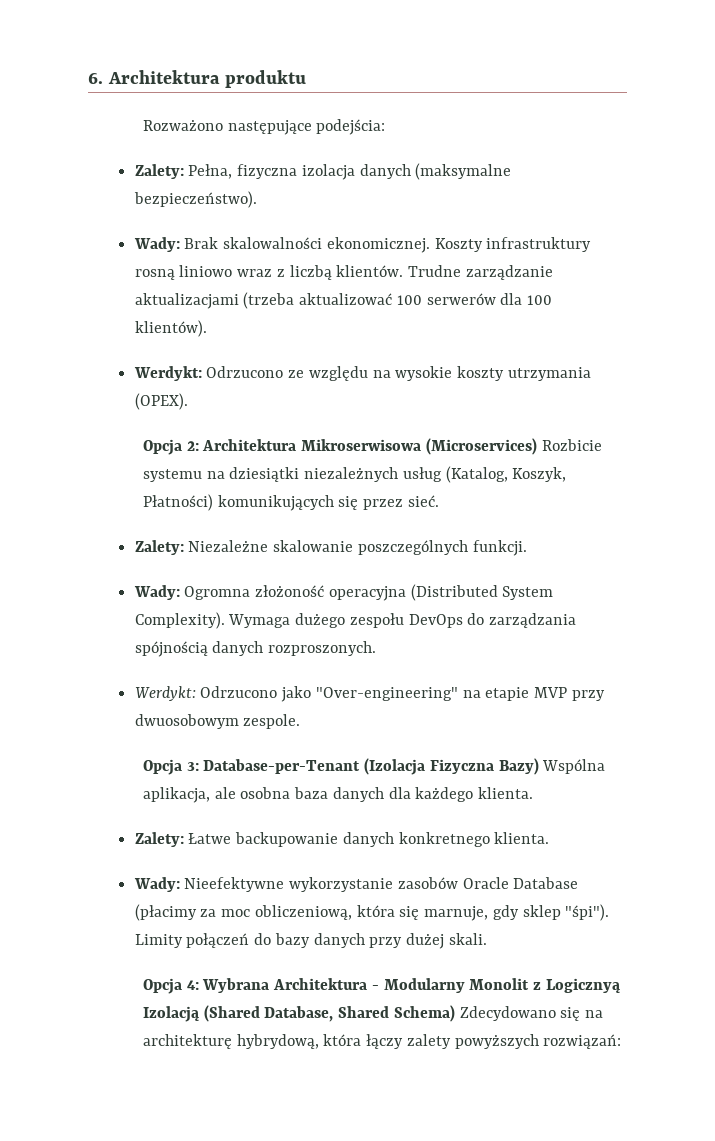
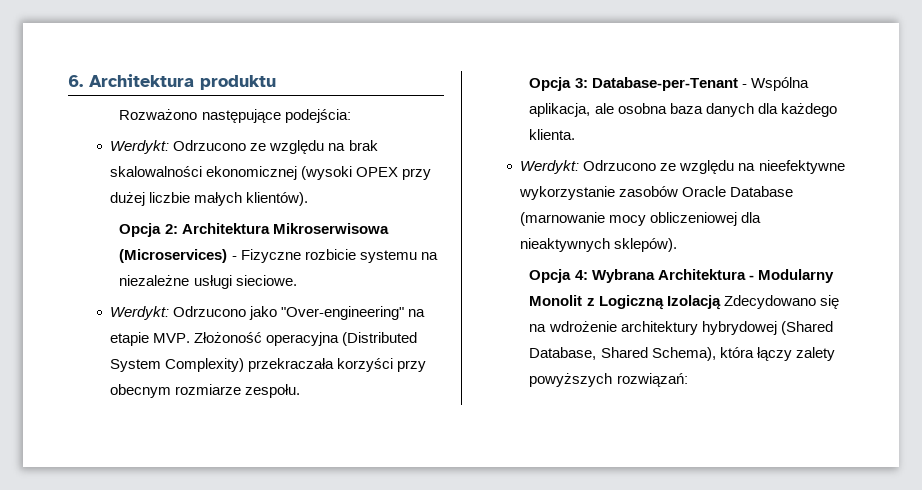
[134,163,512,180] [133,191,257,208] [133,237,592,253] [134,265,553,280] [134,292,553,309] [134,320,207,337] [133,366,591,381] [134,393,188,410] // Zalety: Pełna, fizyczna izolacja danych (maksymalne bezpieczeństwo). // Wady: Brak skalowalności ekonomicznej. Koszty infrastruktury rosną liniowo wraz z liczbą klientów. Trudne zarządzanie aktualizacjami (trzeba aktualizować 100 serwerów dla 100 klientów). // Werdykt: Odrzucono ze względu na wysokie koszty utrzymania (OPEX). -> [110,140,378,154] [110,166,432,180] [110,192,309,206] // Werdykt: Odrzucono ze względu na brak skalowalności ekonomicznej (wysoki OPEX przy dużej liczbie małych klientów).
[541,439,602,451] [142,466,567,483] [142,494,439,511] [134,540,527,556] [133,584,554,601] [134,612,577,629] [134,641,377,657] Rozbicie systemu na dziesiątki niezależnych usług (Katalog, Koszyk, Płatności) komunikujących się przez sieć. // Zalety: Niezależne skalowanie poszczególnych funkcji. // Wady: Ogromna złożoność operacyjna (Distributed System Complexity). Wymaga dużego zespołu DevOps do zarządzania spójnością danych rozproszonych. -> [231,249,438,263] [119,275,297,289] - Fizyczne rozbicie systemu na niezależne usługi sieciowe.
[534,687,605,701] [134,714,301,729] MVP przy dwuosobowym zespole. -> [153,332,418,346] [110,358,427,372] [110,384,301,398] MVP. Złożoność operacyjna (Distributed System Complexity) przekraczała korzyści przy obecnym rozmiarze zespołu.
[364,758,539,775] (Izolacja Fizyczna Bazy) -> [741,84,747,88] -
[134,832,550,847] [133,877,579,892] [134,904,610,921] [134,933,487,949] Zalety: Łatwe backupowanie danych konkretnego klienta. // Wady: Nieefektywne wykorzystanie zasobów Oracle Database (płacimy za moc obliczeniową, która się marnuje, gdy sklep "śpi"). Limity połączeń do bazy danych przy dużej skali. -> [520,160,845,174] [519,186,794,200] [520,212,762,226] [520,238,678,252] Werdykt: Odrzucono ze względu na nieefektywne wykorzystanie zasobów Oracle Database (marnowanie mocy obliczeniowej dla nieaktywnych sklepów).
[545,978,620,993] [142,1005,604,1022] [142,1034,319,1049] Logicznyą Izolacją (Shared Database, Shared Schema) Zdecydowano się na architekturę hybrydową, -> [598,295,839,310] [529,321,833,335] [529,347,716,361] Logiczną Izolacją Zdecydowano się na wdrożenie architektury hybrydowej (Shared Database, Shared Schema),

